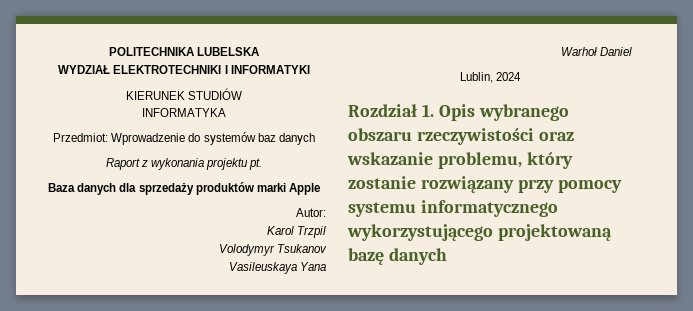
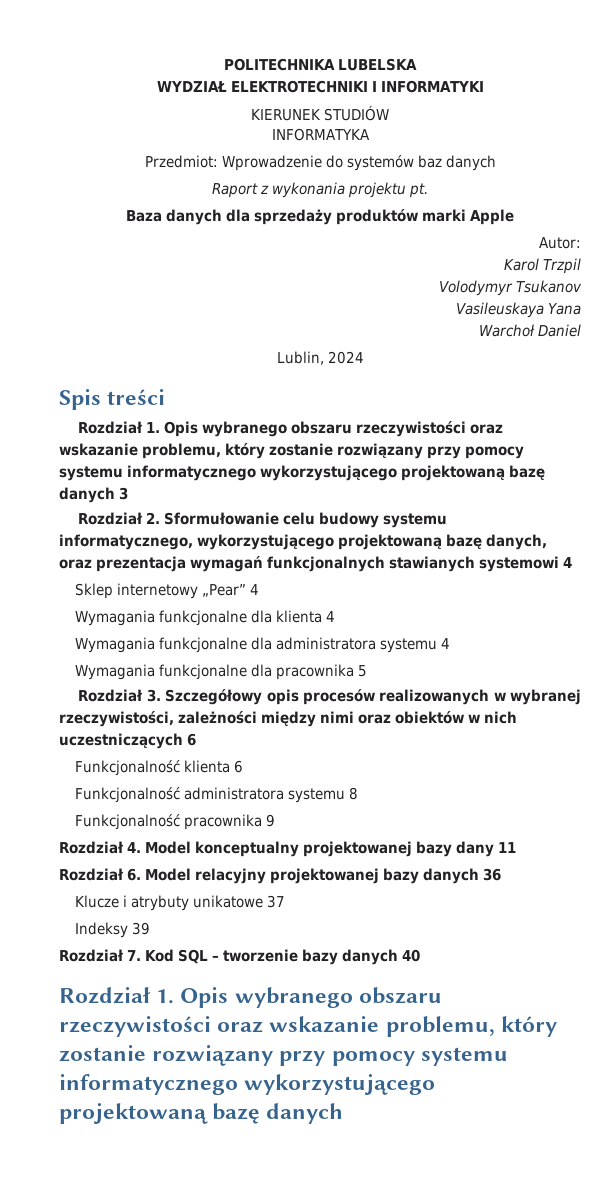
[560,47,597,56] Warhoł -> [479,324,535,337] Warchoł
(522, 76) none -> [59,389,166,410] [78,421,504,437] [59,443,524,459] [59,465,545,481] [59,487,128,503] [78,512,448,528] [59,534,547,550] [59,556,572,572] [75,583,260,599] [75,610,336,626] [75,637,451,653] [75,664,368,680] [78,689,581,705] [59,711,517,727] [59,733,196,749] [75,760,244,776] [75,787,359,803] [75,814,276,830] [59,841,516,857] [59,868,501,884] [75,895,286,911] [75,922,151,938] [59,949,420,965] // Spis treści // Rozdział 1. Opis wybranego obszaru rzeczywistości oraz wskazanie problemu, który zostanie rozwiązany przy pomocy systemu informatycznego wykorzystującego projektowaną bazę danych 3 // Rozdział 2. Sformułowanie celu budowy systemu informatycznego, wykorzystującego projektowaną bazę danych, oraz prezentacja wymagań funkcjonalnych stawianych systemowi 4 // Sklep internetowy „Pear” 4 // Wymagania funkcjonalne dla klienta 4 // Wymagania funkcjonalne dla administratora systemu 4 // Wymagania funkcjonalne dla pracownika 5 // Rozdział 3. Szczegółowy opis procesów realizowanych w wybranej rzeczywistości, zależności między nimi oraz obiektów w nich uczestniczących 6 // Funkcjonalność klienta 6 // Funkcjonalność administratora systemu 8 // Funkcjonalność pracownika 9 // Rozdział 4. Model konceptualny projektowanej bazy dany 11 // Rozdział 6. Model relacyjny projektowanej bazy danych 36 // Klucze i atrybuty unikatowe 37 // Indeksy 39 // Rozdział 7. Kod SQL – tworzenie bazy danych 40

